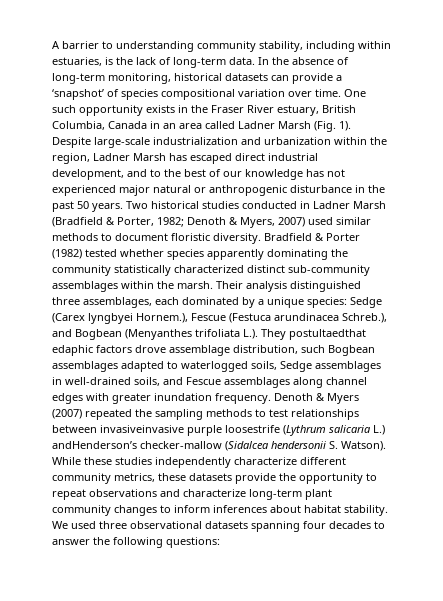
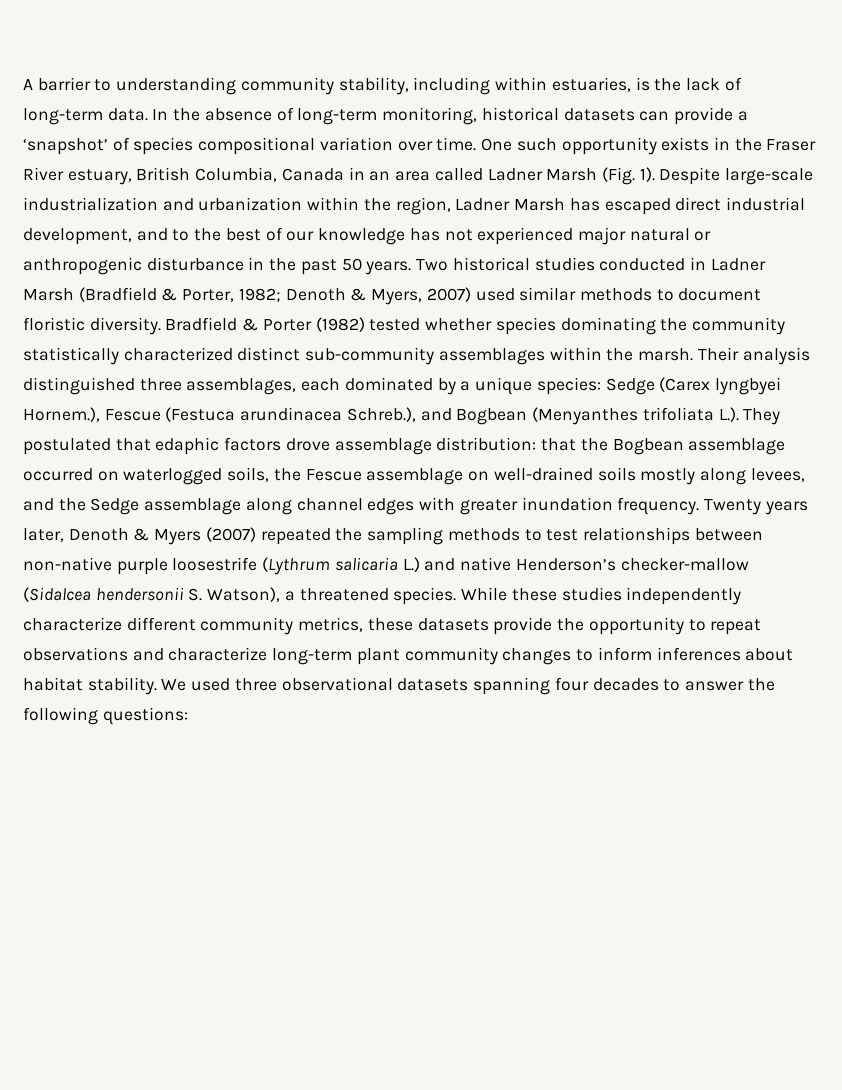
[207,249,264,260] apparently -> (556, 326) none
[289,329,366,340] postultaedthat -> [23,438,151,455] postulated that
[233,345,375,356] [52,361,381,372] [52,377,290,388] distribution, such Bogbean assemblages adapted to waterlogged soils, Sedge assemblages in well-drained soils, and Fescue assemblages -> [436,437,786,455] [23,467,805,485] [23,498,242,515] distribution: that the Bogbean assemblage occurred on waterlogged soils, the Fescue assemblage on well-drained soils mostly along levees, and the Sedge assemblage
(271, 398) none -> [703,499,808,515] [23,528,64,542] Twenty years later,
[100,425,184,433] invasiveinvasive -> [23,557,112,571] non-native
[52,441,137,449] andHenderson’s -> [424,557,616,571] and native Henderson’s
[341,441,386,451] Watson). -> [207,587,457,605] Watson), a threatened species.

